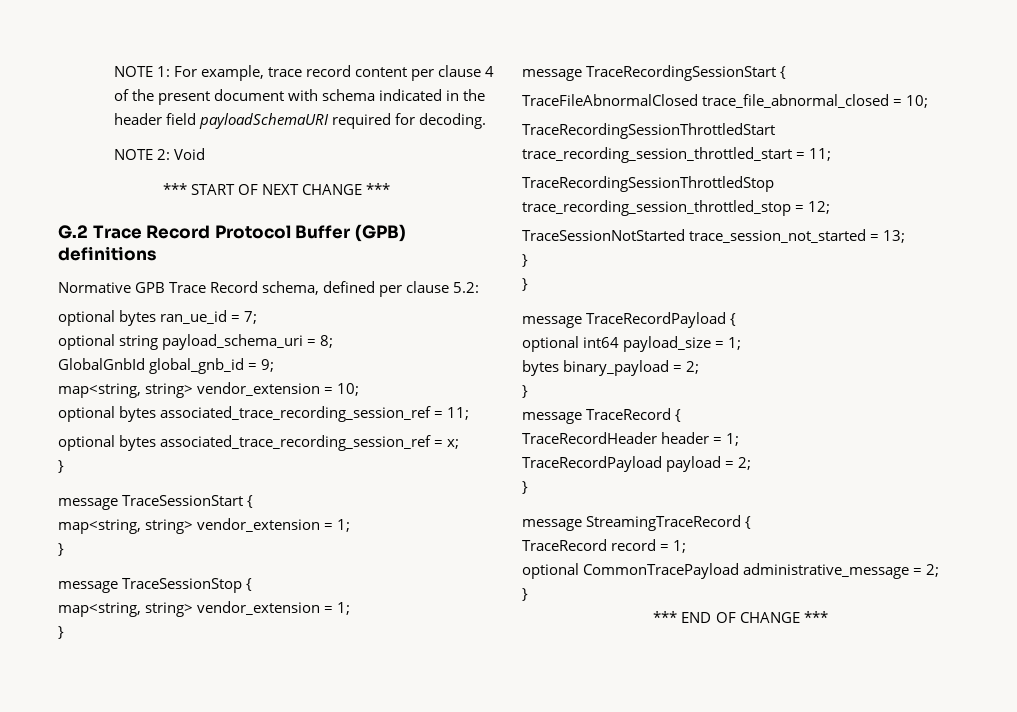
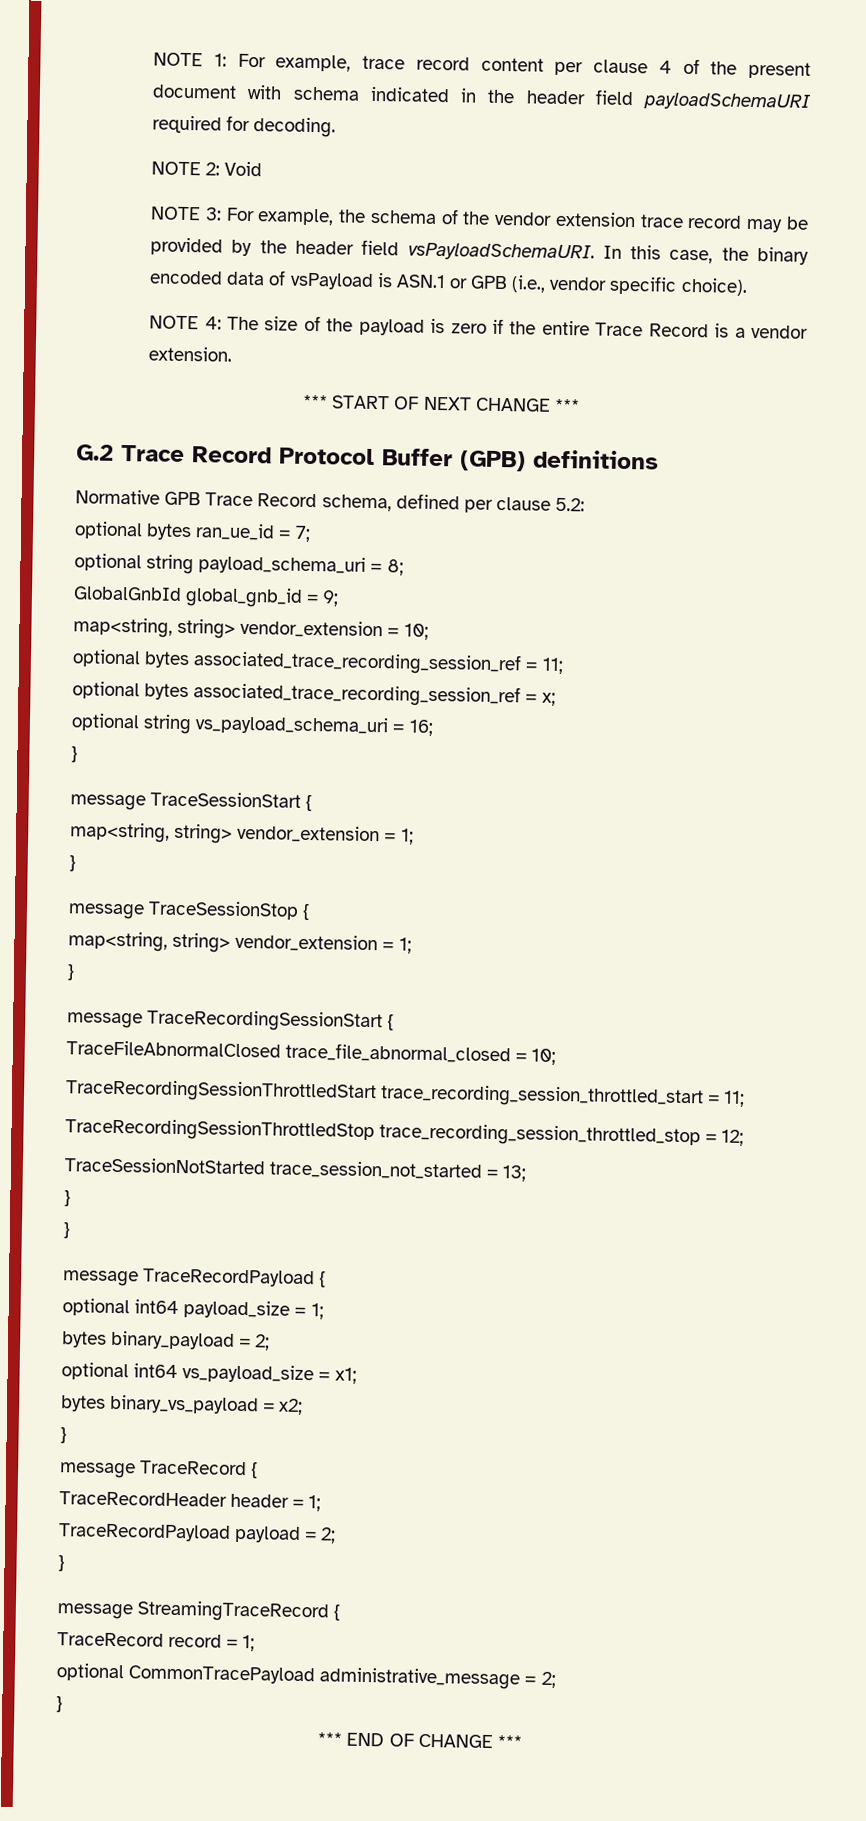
(205, 154) none -> [150,206,810,233] [150,237,809,265] [149,270,748,296] [149,315,808,339] [148,346,233,362] // NOTE 3: For example, the schema of the vendor extension trace record may be provided by the header field vsPayloadSchemaURI. In this case, the binary encoded data of vsPayload is ASN.1 or GPB (i.e., vendor specific choice). // NOTE 4: The size of the payload is zero if the entire Trace Record is a vendor extension.
(460, 444) none -> [71,713,434,736] // optional string vs_payload_schema_uri = 16;
(700, 367) none -> [61,1362,357,1384] [61,1394,304,1415] // optional int64 vs_payload_size = x1; // bytes binary_vs_payload = x2;

